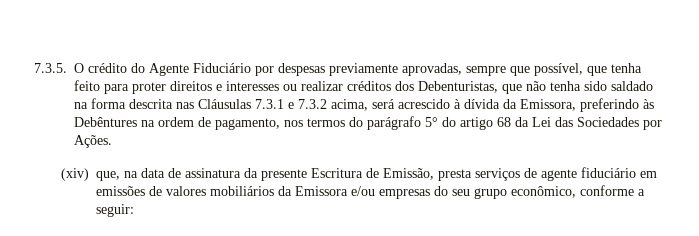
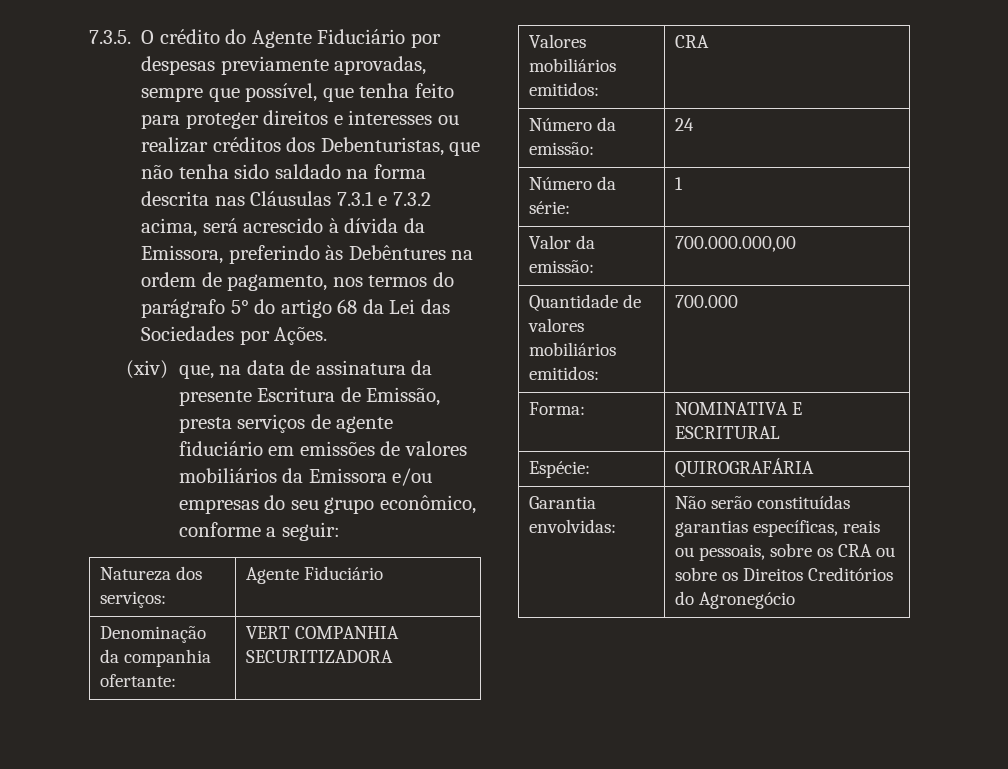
[132,82,166,94] proter -> [185,112,259,129] proteger
(135, 210) none -> [100,566,203,581] [100,591,167,608] [246,566,384,584] [100,626,207,643] [100,649,212,667] [100,674,177,687] [246,626,400,639] [246,650,394,663] [529,34,587,48] [529,58,617,72] [529,82,600,96] [675,35,710,48] [529,117,617,131] [529,142,595,155] [675,118,695,131] [529,176,617,190] [529,201,571,214] [675,177,684,190] [529,235,596,249] [529,260,595,273] [675,236,797,252] [529,294,642,312] [528,318,585,332] [529,342,617,356] [529,366,600,380] [675,295,739,308] [529,402,586,415] [675,402,803,415] [675,426,781,439] [529,461,591,478] [675,458,815,478] [529,496,597,509] [529,519,617,533] [675,495,851,509] [675,520,881,537] [675,543,896,561] [675,567,894,581] [675,591,796,609] // Natureza dos serviços: | Agente Fiduciário // Denominação da companhia ofertante: | VERT COMPANHIA SECURITIZADORA // Valores mobiliários emitidos: | CRA // Número da emissão: | 24 // Número da série: | 1 // Valor da emissão: | 700.000.000,00 // Quantidade de valores mobiliários emitidos: | 700.000 // Forma: | NOMINATIVA E ESCRITURAL // Espécie: | QUIROGRAFÁRIA // Garantia envolvidas: | Não serão constituídas garantias específicas, reais ou pessoais, sobre os CRA ou sobre os Direitos Creditórios do Agronegócio

